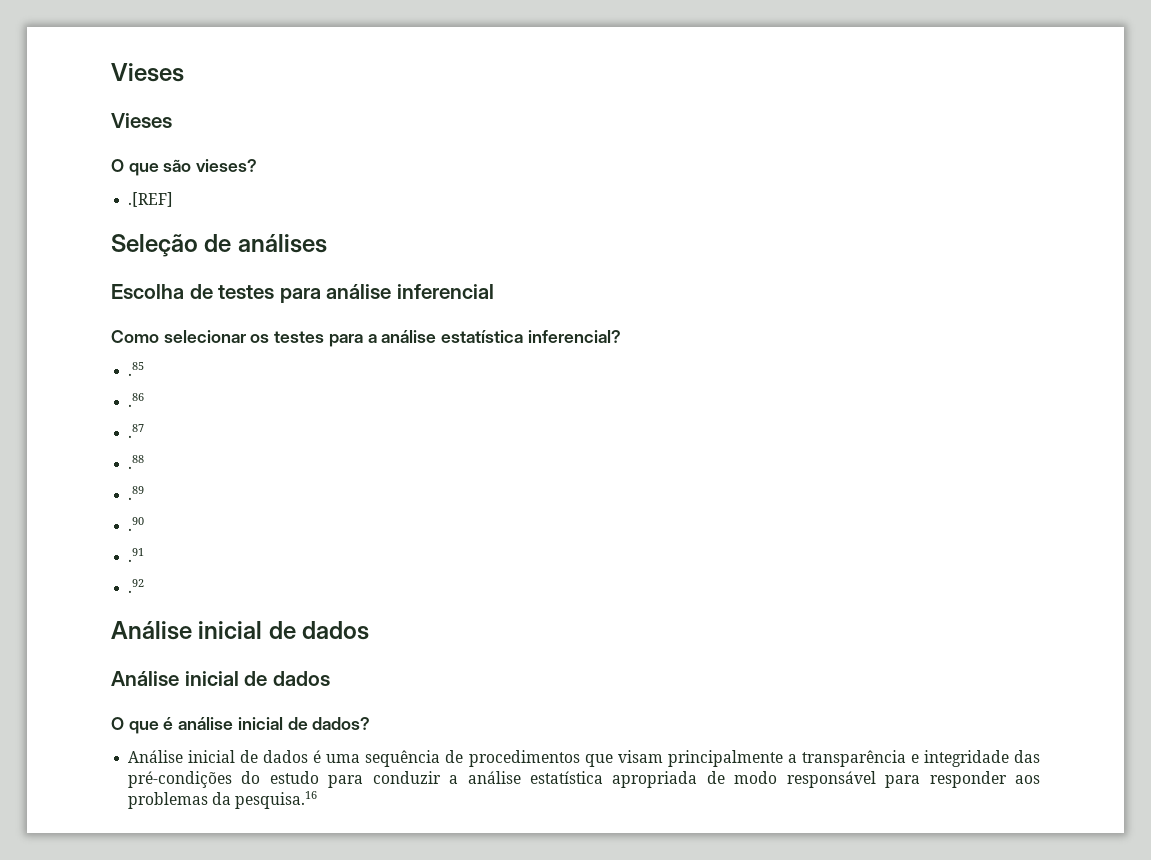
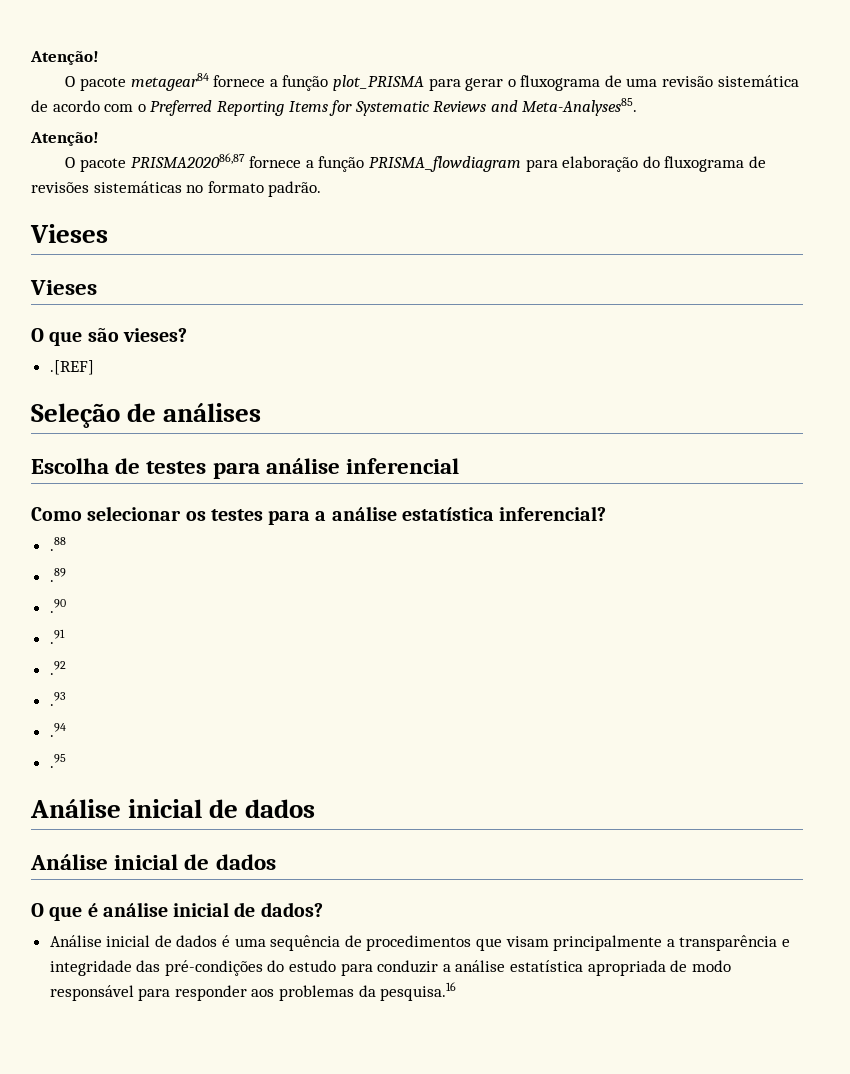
(111, 72) none -> [30,51,99,65] [65,73,799,91] [31,98,638,116] [30,132,99,146] [65,153,766,172] [31,181,322,197] Atenção! // O pacote metagear84 fornece a função plot_PRISMA para gerar o fluxograma de uma revisão sistemática de acordo com o Preferred Reporting Items for Systematic Reviews and Meta-Analyses85. // Atenção! // O pacote PRISMA202086,87 fornece a função PRISMA_flowdiagram para elaboração do fluxograma de revisões sistemáticas no formato padrão. //
[128,362,145,376] [128,393,145,407] [128,424,145,438] // .85 // .86 // .87 -> (607, 513) none
(145, 586) none -> [49,692,66,706] [49,723,66,737] [49,754,66,768] // .93 // .94 // .95

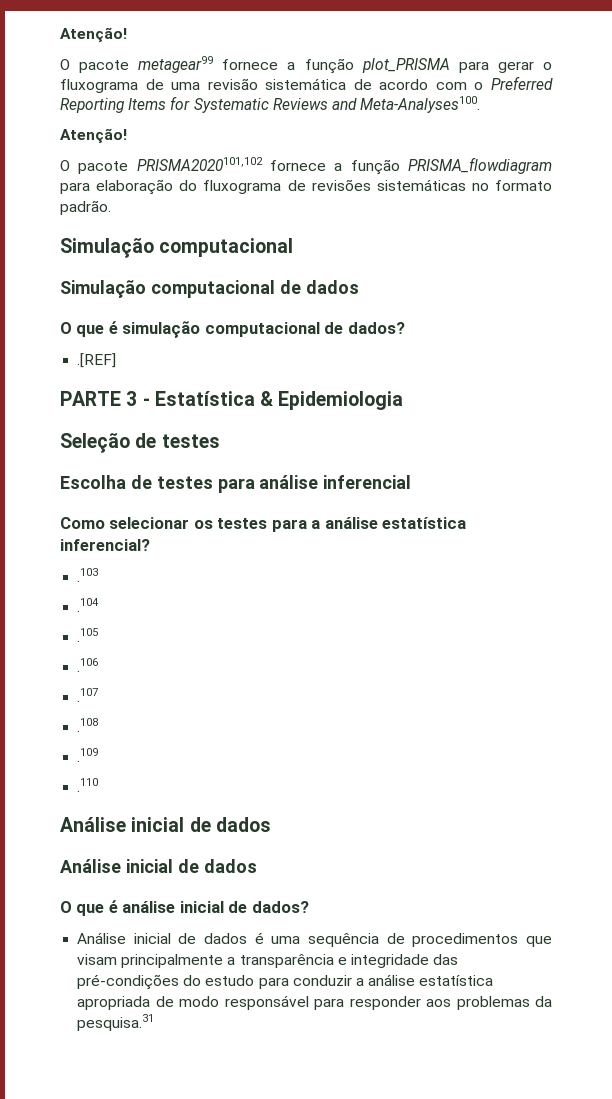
[30,51,99,65] [65,73,209,91] Atenção! // O pacote metagear84 -> [60,27,127,42] [60,56,214,73] Atenção! // O pacote metagear99
[522,98,638,116] [30,132,99,146] [65,153,245,172] Meta-Analyses85. // Atenção! // O pacote PRISMA202086,87 -> [360,96,481,113] [60,128,127,143] [60,157,263,174] Meta-Analyses100. // Atenção! // O pacote PRISMA2020101,102
[30,224,108,243] [30,280,97,295] [31,328,187,346] [49,360,94,375] Vieses // Vieses // O que são vieses? // .[REF] -> [60,238,294,258] [60,280,359,298] [60,321,405,338] [77,353,117,368] [60,391,404,410] Simulação computacional // Simulação computacional de dados // O que é simulação computacional de dados? // .[REF] // PARTE 3 - Estatística & Epidemiologia
[163,403,262,422] análises -> [161,434,220,448] testes
[49,537,66,551] [49,568,66,582] [49,599,66,613] [49,629,65,644] [49,661,66,675] [49,692,66,706] [49,723,66,737] [49,754,66,768] .88 // .89 // .90 // .91 // .92 // .93 // .94 // .95 -> [77,568,99,582] [77,598,100,612] [77,628,99,642] [77,658,99,672] [77,688,99,702] [77,718,99,732] [77,748,99,762] [77,778,99,792] .103 // .104 // .105 // .106 // .107 // .108 // .109 // .110
[380,982,457,1001] pesquisa.16 -> [77,1014,155,1031] pesquisa.31

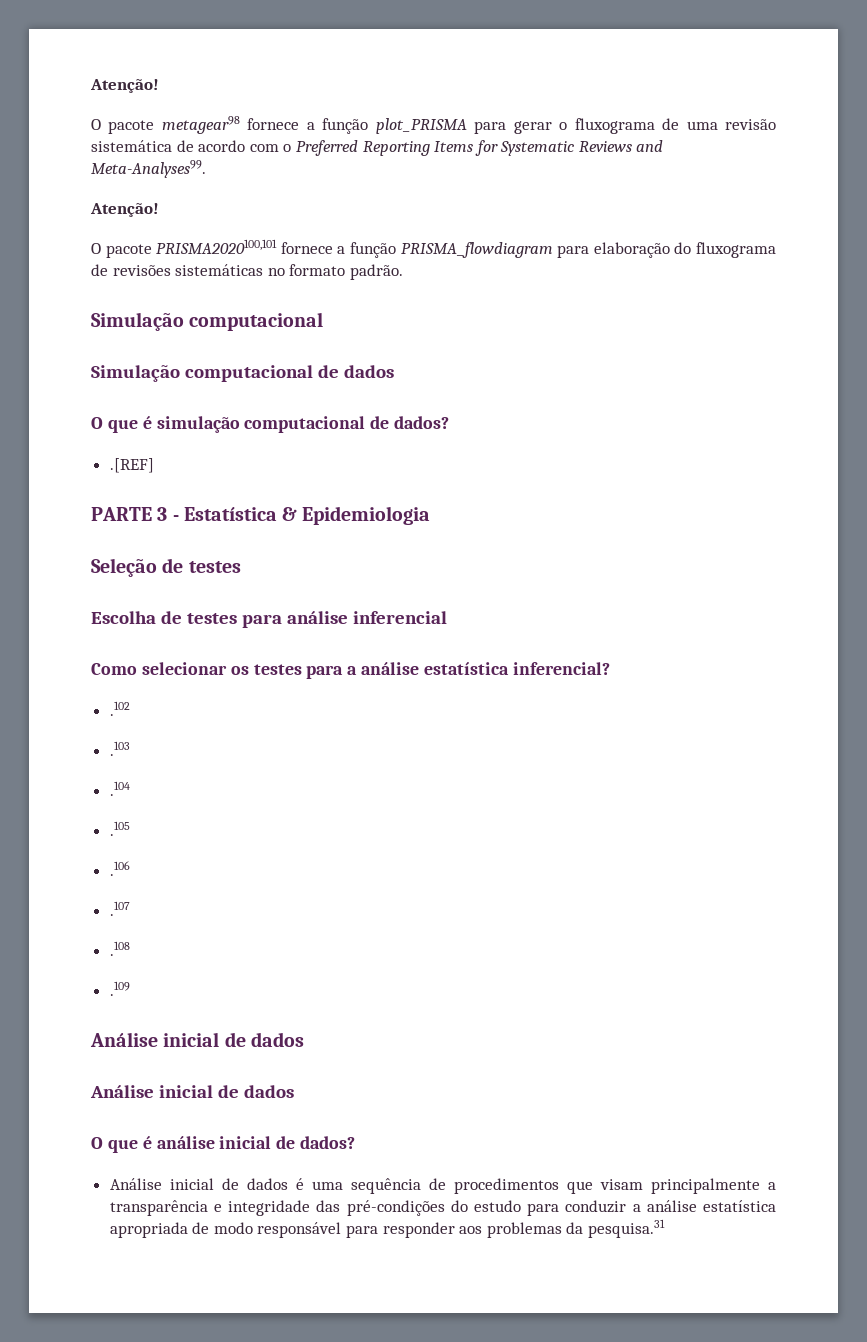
[60,27,127,42] [60,56,214,73] Atenção! // O pacote metagear99 -> [90,79,159,93] [91,116,240,134] Atenção! // O pacote metagear98
[360,96,481,113] [60,128,127,143] [60,157,263,174] Meta-Analyses100. // Atenção! // O pacote PRISMA2020101,102 -> [91,160,206,178] [90,203,159,217] [91,239,278,258] Meta-Analyses99. // Atenção! // O pacote PRISMA2020100,101
(150, 545) none -> [109,701,130,716] // .102
[77,778,99,792] // .110 -> (130, 988) none

